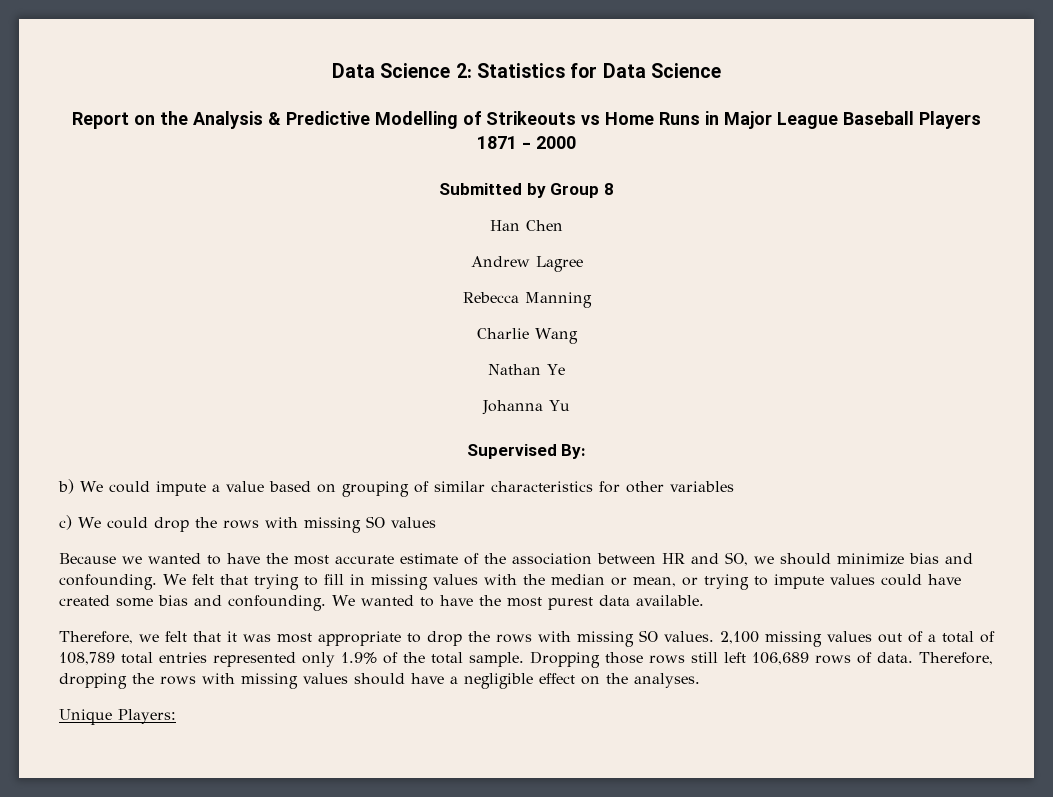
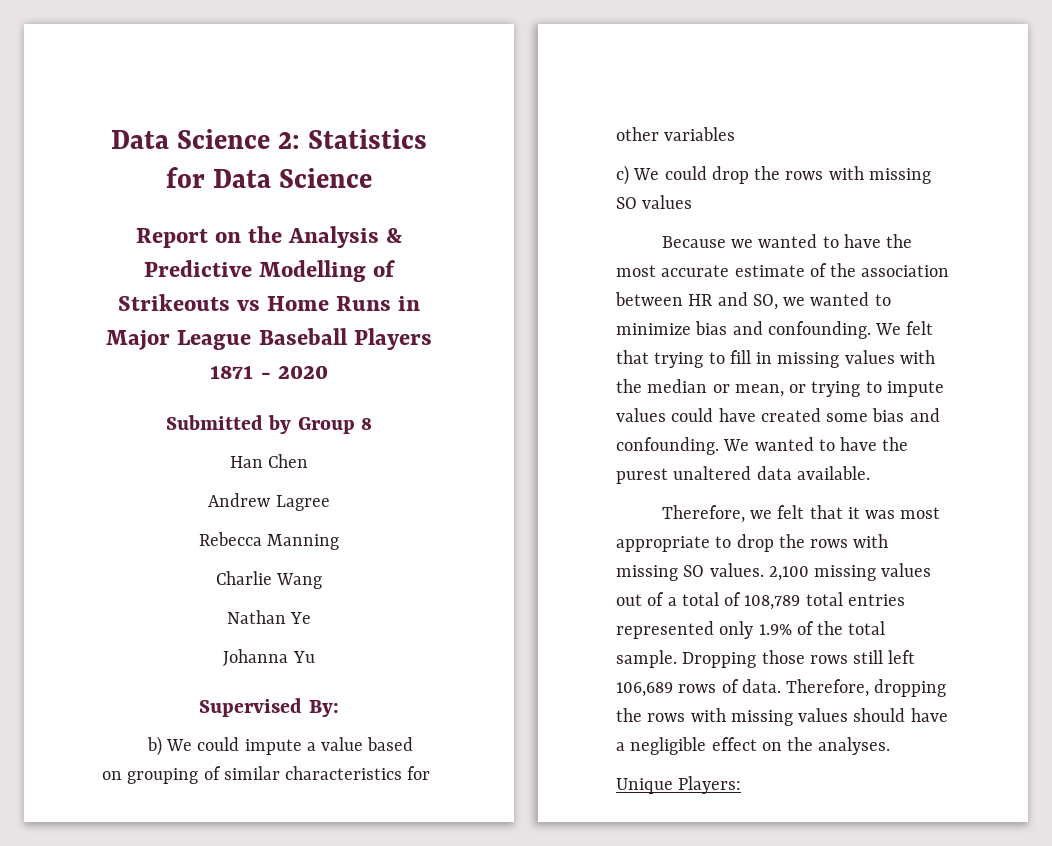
[536,136,576,149] 2000 -> [277,365,328,379] 2020
[780,553,831,565] should -> [810,292,891,306] wanted to
[506,597,593,610] most purest -> [616,466,752,484] purest unaltered

